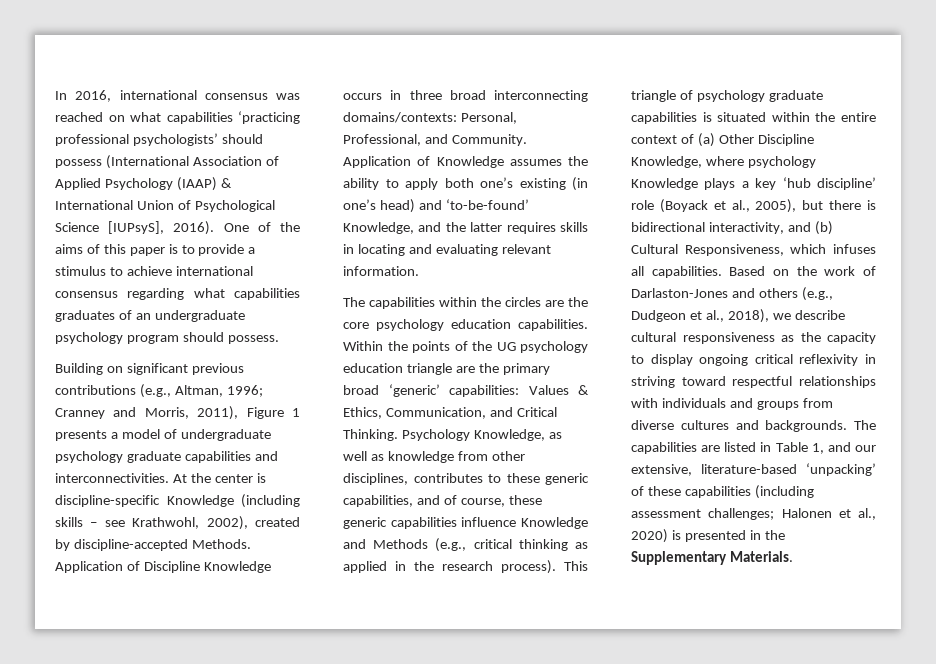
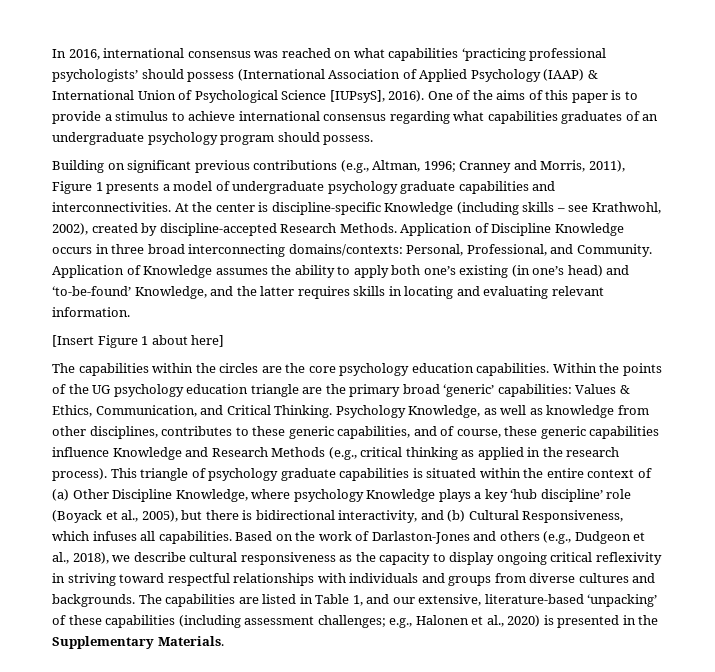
(188, 545) none -> [280,223,337,233] Research
(419, 271) none -> [52,335,225,348] // [Insert Figure 1 about here]
(366, 544) none -> [211,447,268,457] Research
(775, 514) none -> [389,618,413,628] e.g.,

